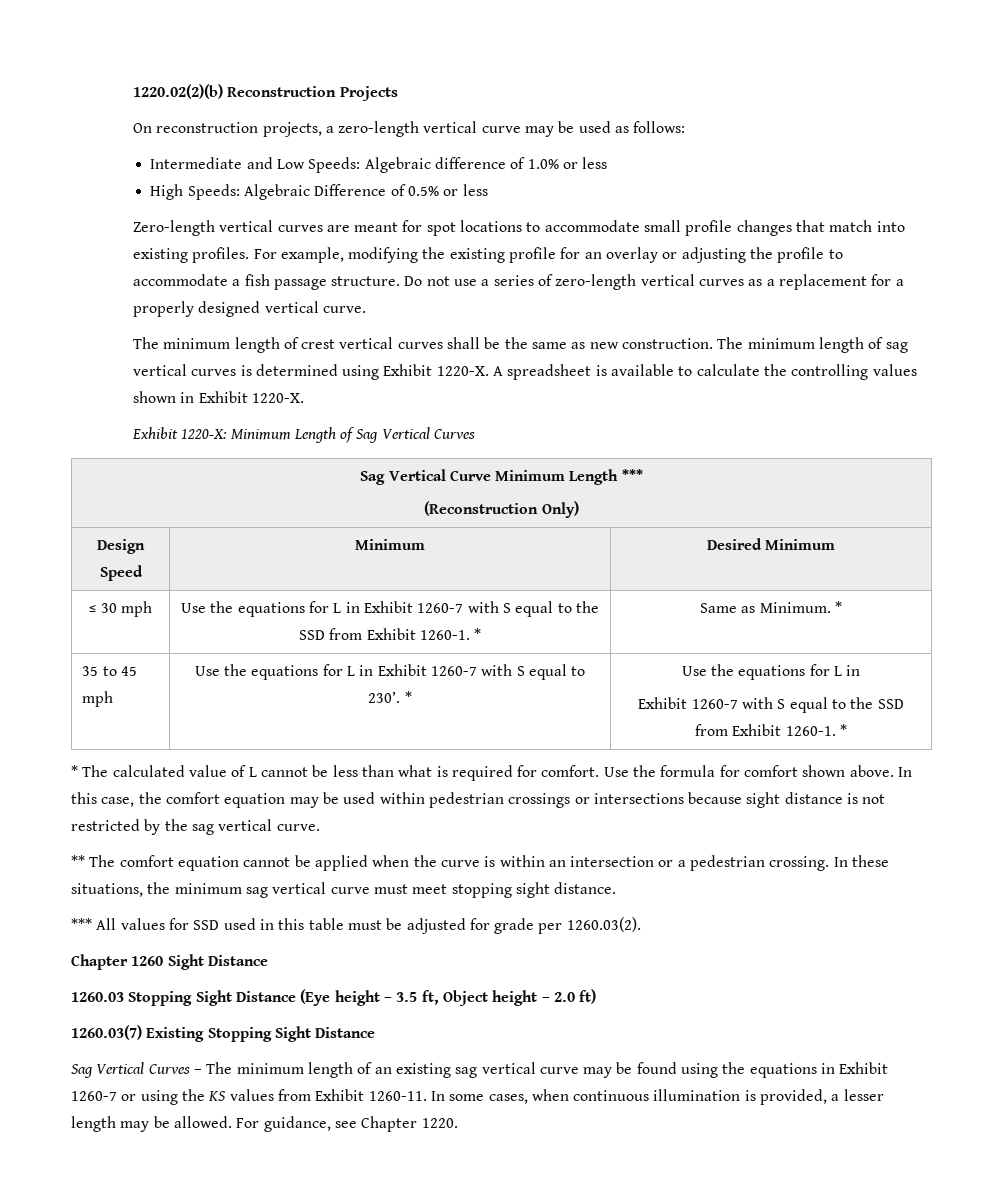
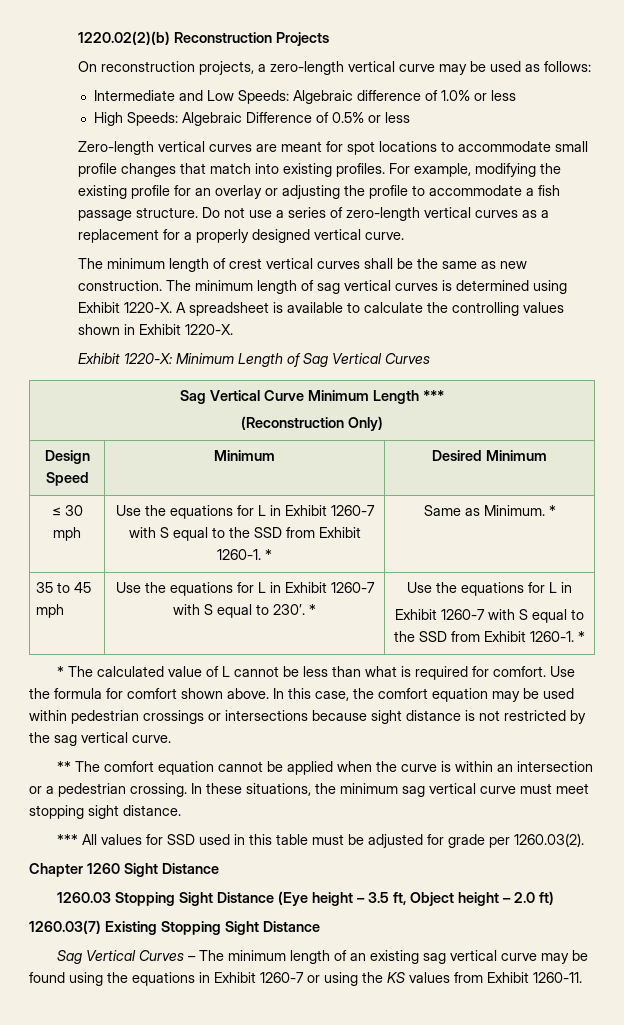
[430,1089,884,1105] [71,1116,458,1132] In some cases, when continuous illumination is provided, a lesser length may be allowed. For guidance, see Chapter 1220. -> (582, 977) none

